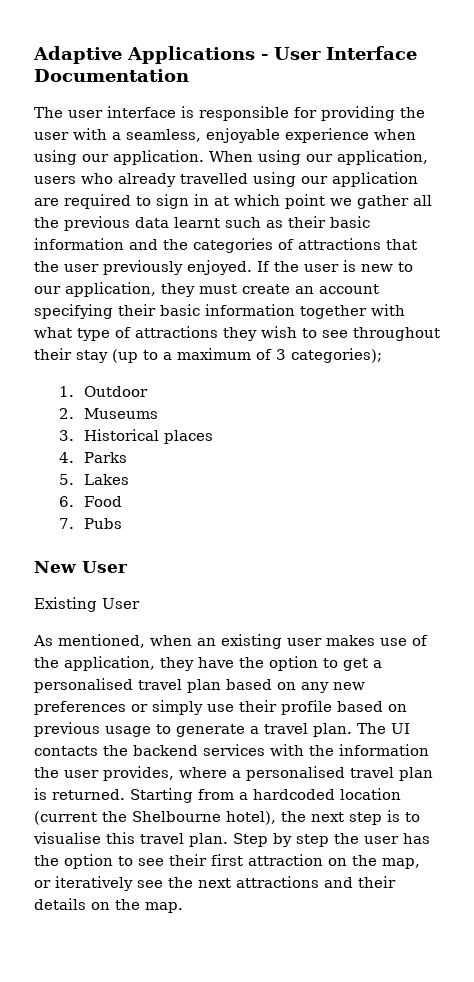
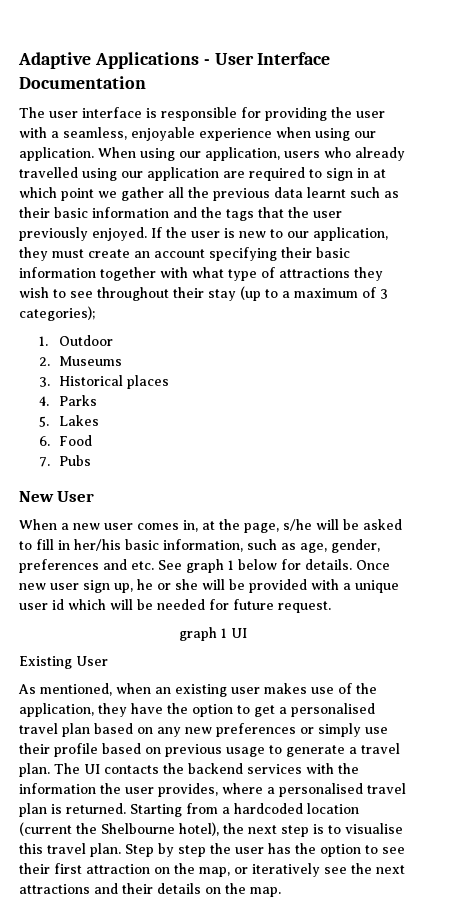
[193,238,381,253] categories of attractions -> [226,209,254,221] tags
(128, 567) none -> [19,519,402,533] [19,539,380,553] [19,559,390,573] [19,579,399,593] [19,599,331,613] [178,627,247,641] // When a new user comes in, at the page, s/he will be asked to fill in her/his basic information, such as age, gender, preferences and etc. See graph 1 below for details. Once new user sign up, he or she will be provided with a unique user id which will be needed for future request. // graph 1 UI

